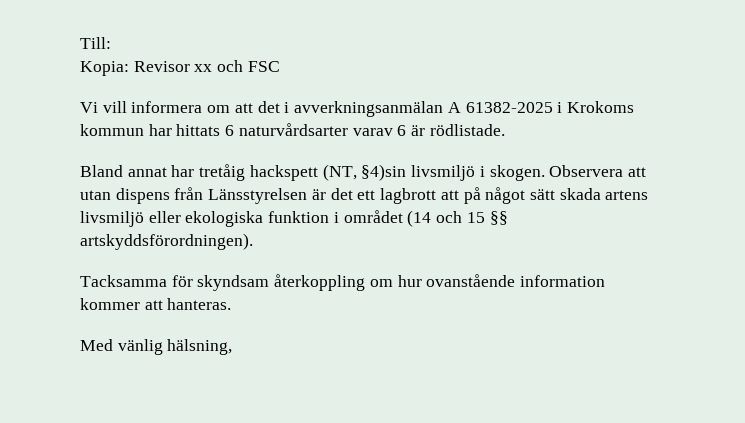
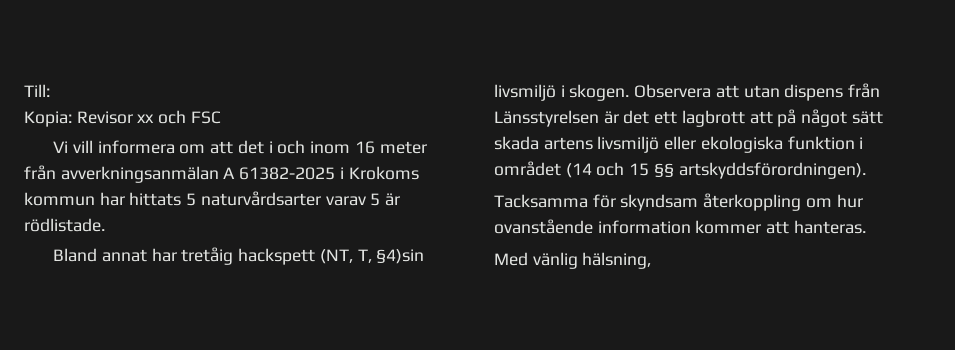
(290, 107) none -> [277,140,427,154] [24,165,56,180] och inom 16 meter från
[225,125,235,136] 6 -> [186,193,197,206] 5
[397,125,407,136] 6 -> [370,193,381,206] 5
(357, 172) none -> [357,249,372,263] T,

